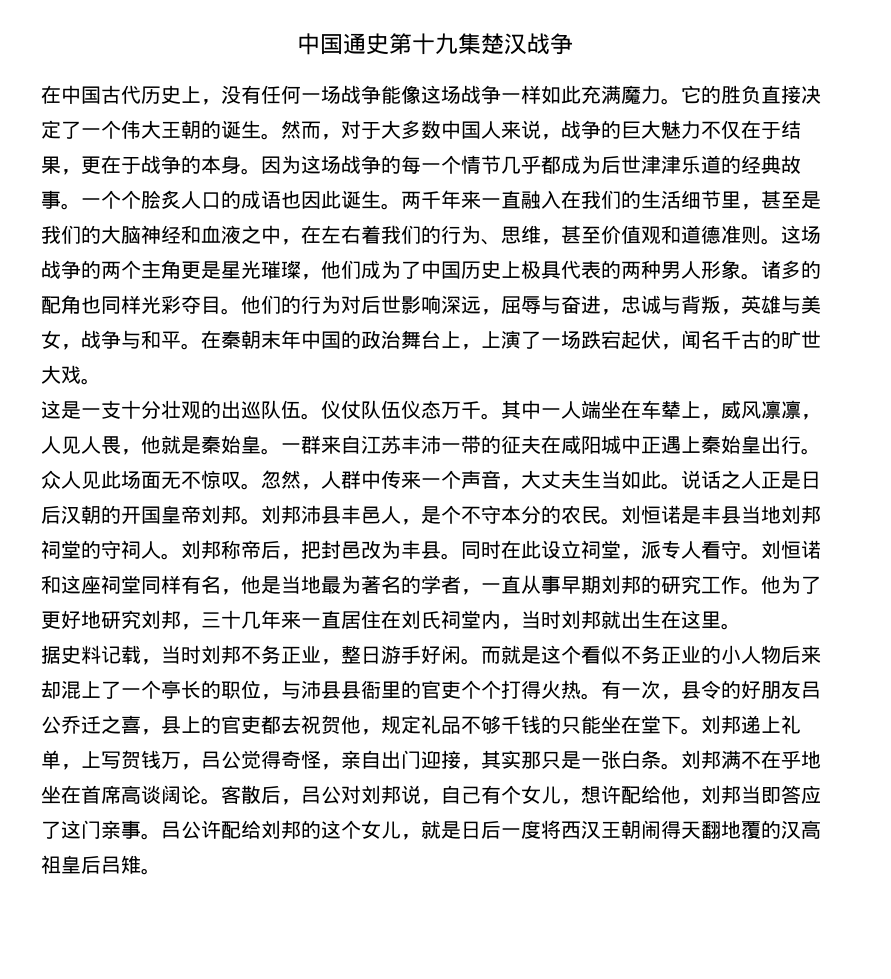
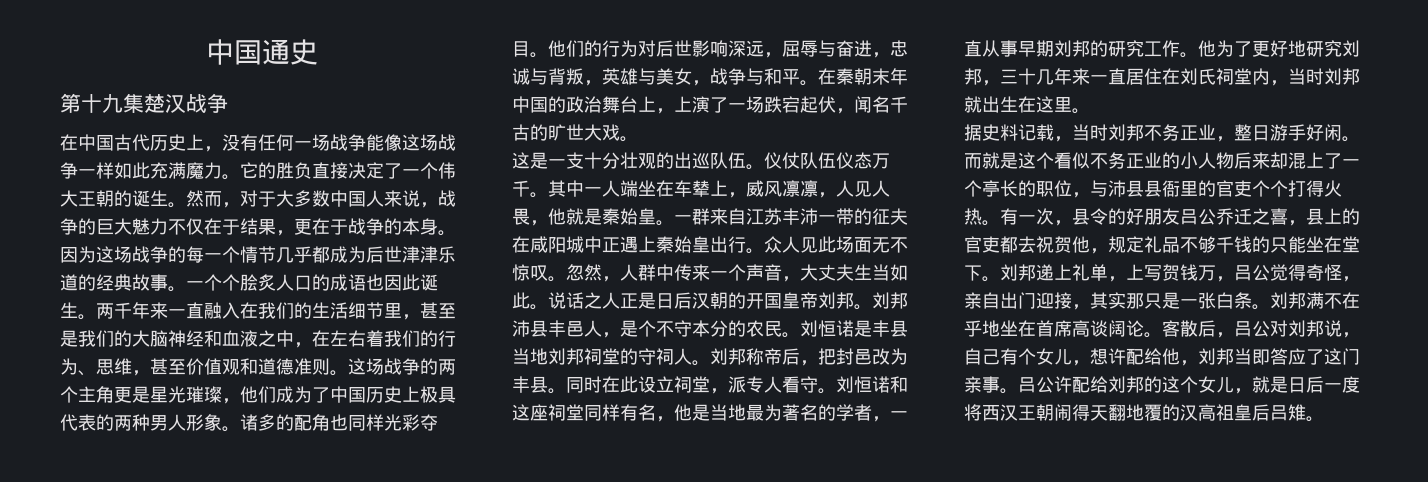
(389, 44) none -> (318, 52) //

